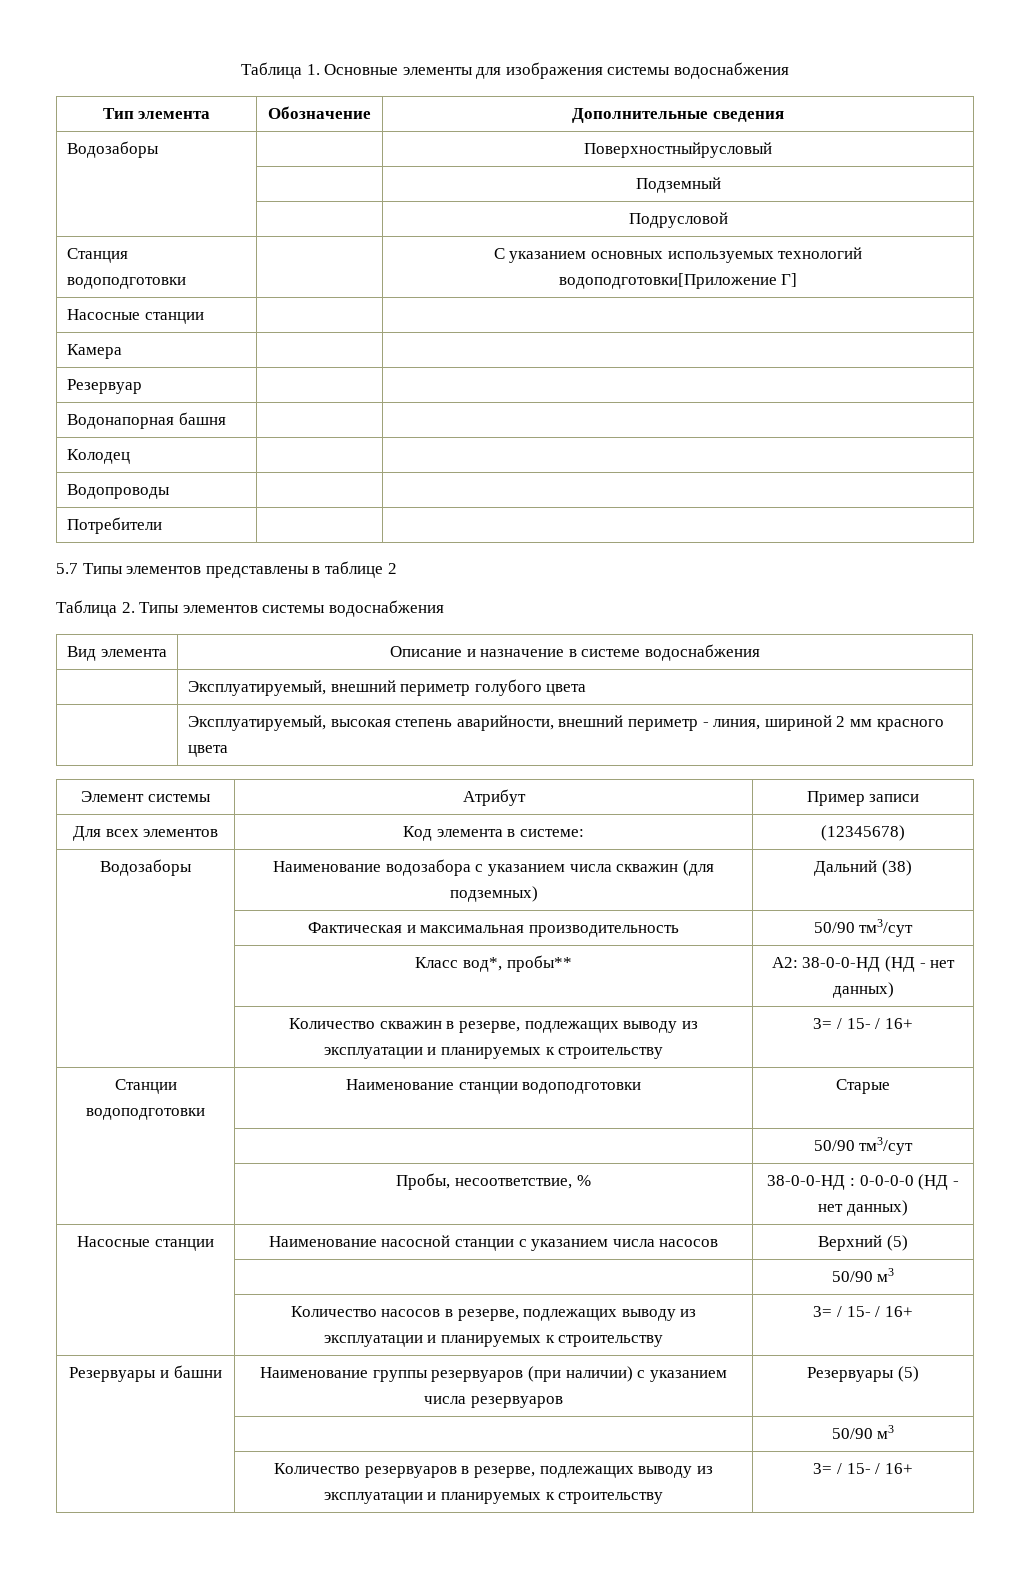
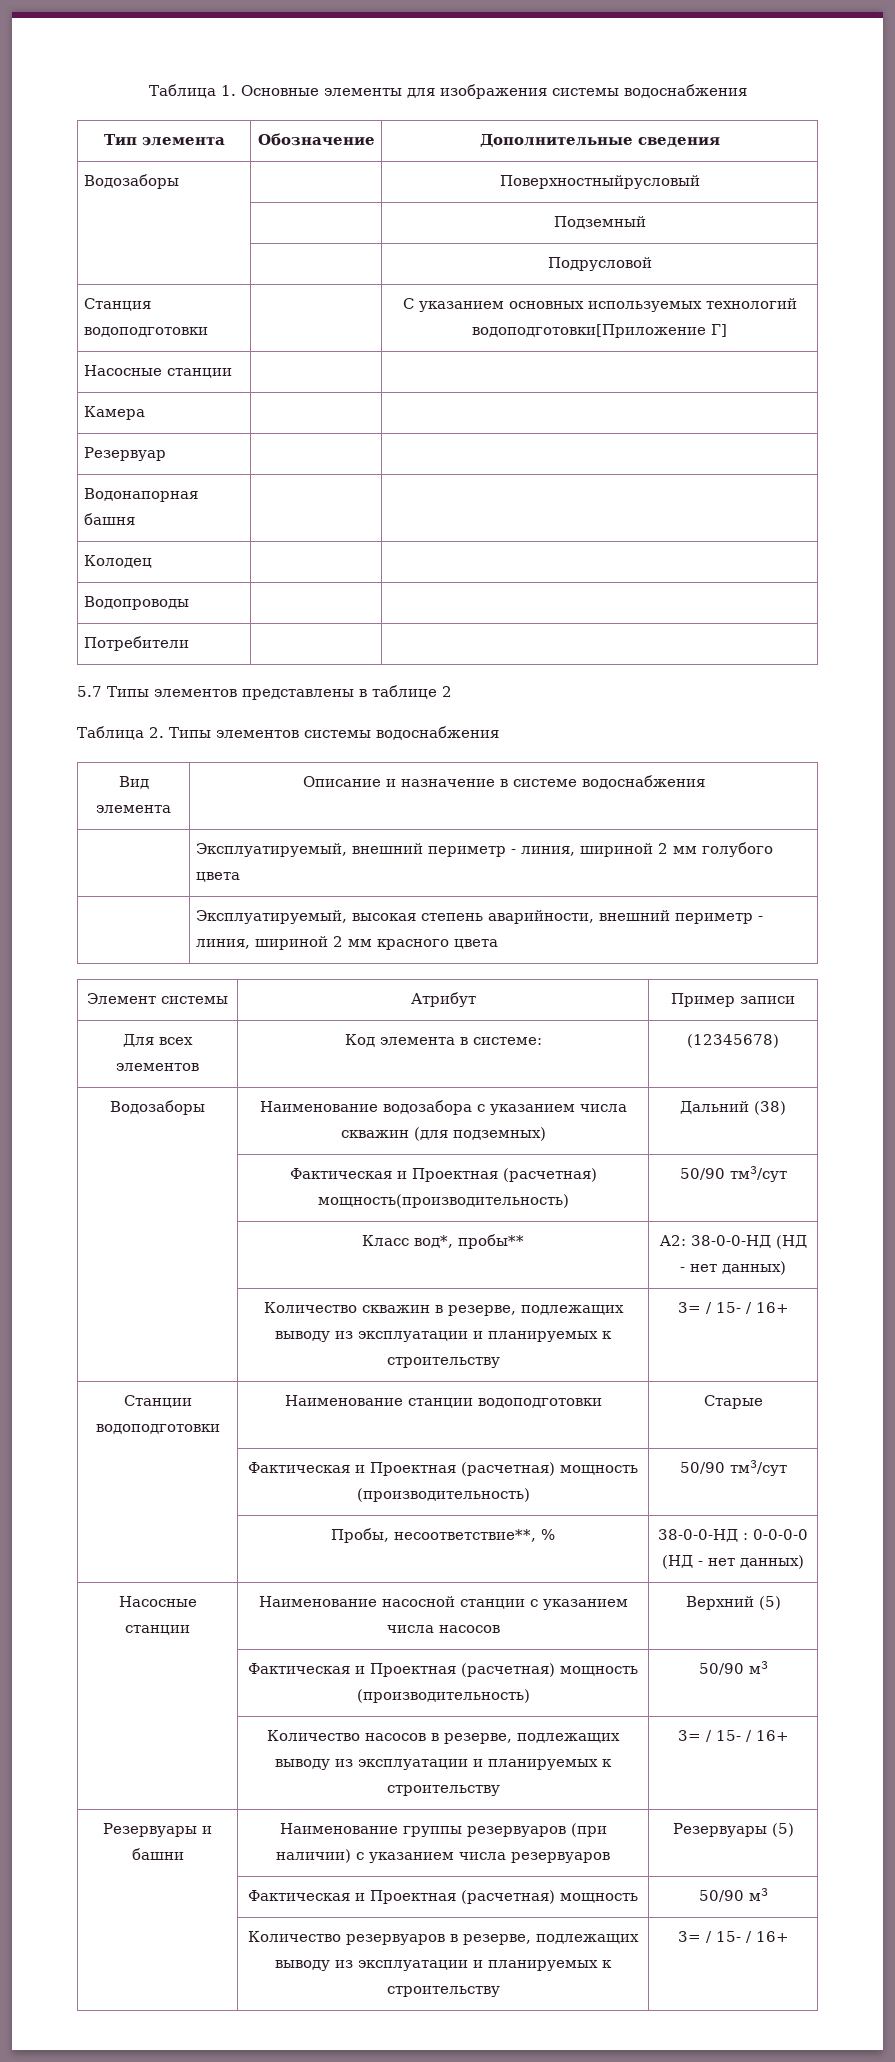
(471, 690) none -> [510,843,697,857] - линия, шириной 2 мм
[420,925,679,937] максимальная производительность -> [411,1168,597,1182] [317,1194,569,1208] Проектная (расчетная) мощность(производительность)
(890, 1086) none -> [248,1462,638,1476] [356,1488,530,1502] Фактическая и Проектная (расчетная) мощность (производительность)
[455,1178,572,1189] несоответствие, -> [394,1529,536,1542] несоответствие**,
(908, 1243) none -> [248,1663,638,1677] [356,1689,530,1703] Фактическая и Проектная (расчетная) мощность (производительность)
(919, 1374) none -> [248,1890,638,1904] Фактическая и Проектная (расчетная) мощность

